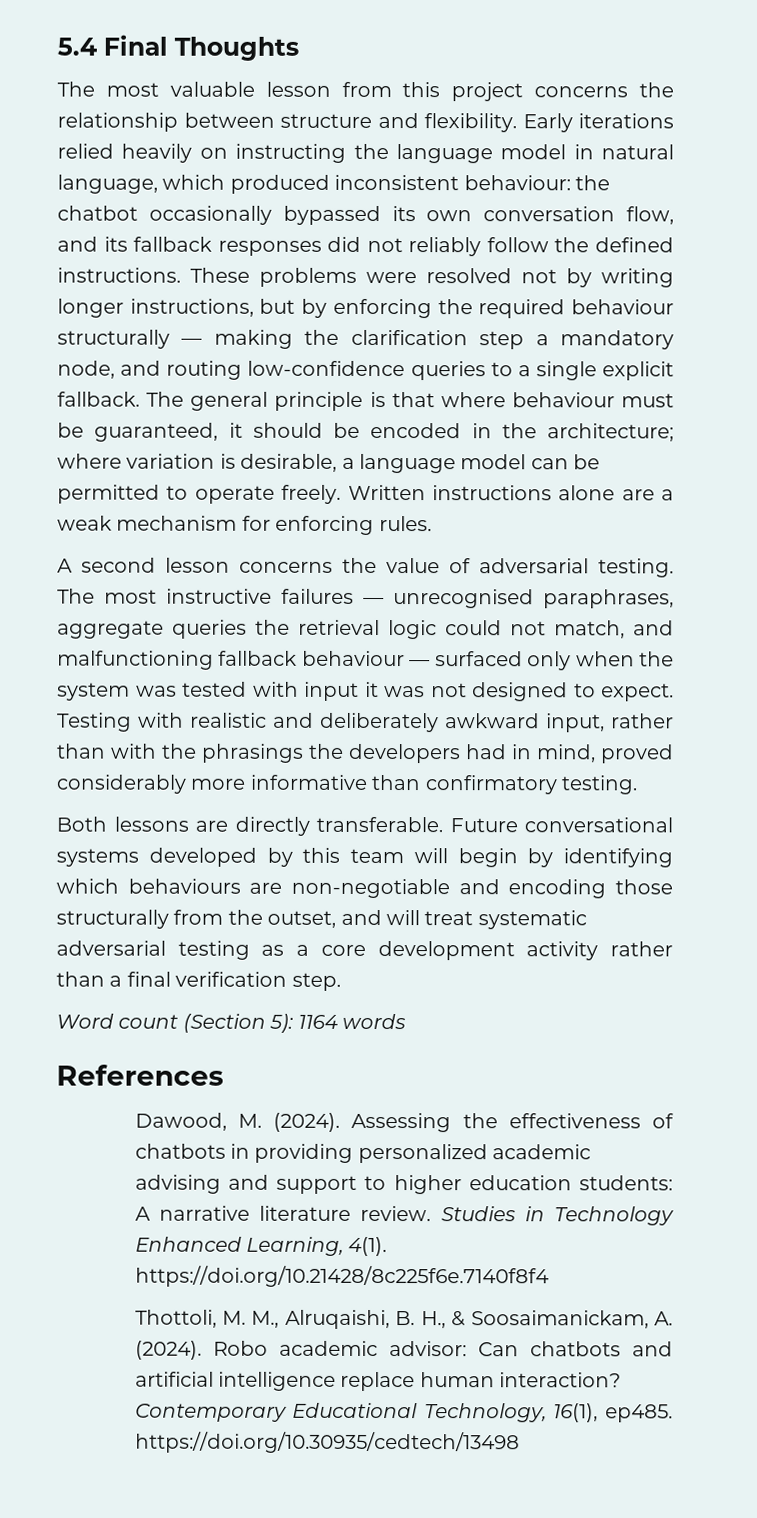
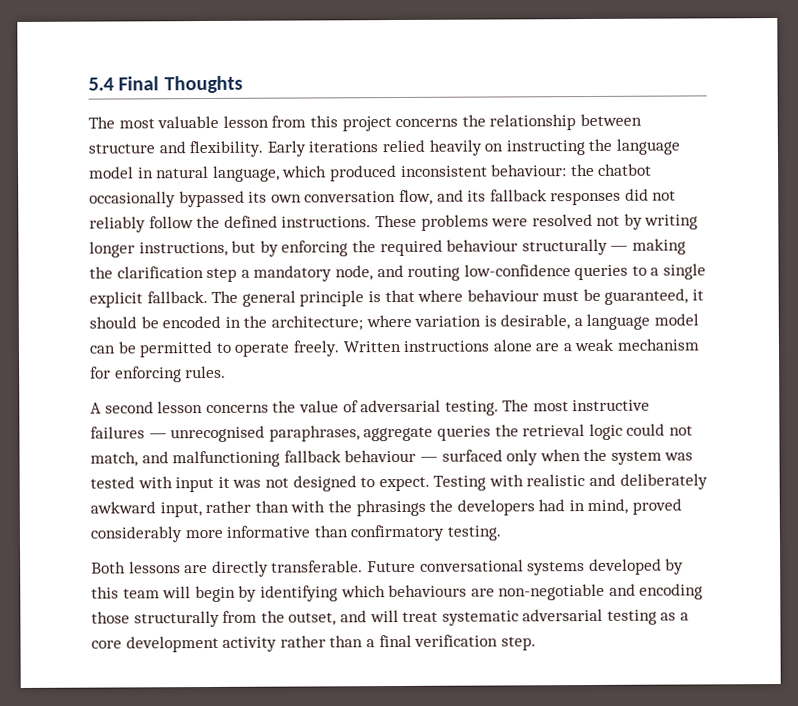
[56,1013,406,1033] [56,1064,224,1086] [134,1112,674,1133] [134,1143,592,1164] [134,1174,673,1195] [134,1205,674,1226] [134,1236,388,1257] [134,1265,549,1288] [134,1309,673,1330] [134,1340,673,1360] [134,1371,622,1392] [134,1402,673,1423] [134,1431,520,1454] // Word count (Section 5): 1164 words // References // Dawood, M. (2024). Assessing the effectiveness of chatbots in providing personalized academic advising and support to higher education students: A narrative literature review. Studies in Technology Enhanced Learning, 4(1). https://doi.org/10.21428/8c225f6e.7140f8f4 // Thottoli, M. M., Alruqaishi, B. H., & Soosaimanickam, A. (2024). Robo academic advisor: Can chatbots and artificial intelligence replace human interaction? Contemporary Educational Technology, 16(1), ep485. https://doi.org/10.30935/cedtech/13498 -> (536, 643) none

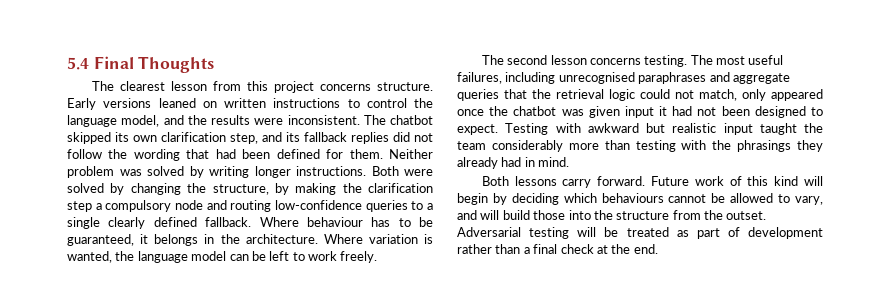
[118,115,220,129] most valuable -> [119,81,165,91] clearest
[461,113,642,131] [88,138,680,158] [89,163,653,182] [89,189,433,208] the relationship between structure and flexibility. Early iterations relied heavily on instructing the language model in natural language, which produced inconsistent behaviour: the chatbot occasionally bypassed its own conversation flow, -> [376,82,433,91] [67,98,433,110] [67,115,433,127] [67,132,258,144] structure. Early versions leaned on written instructions to control the language model, and the results were inconsistent. The chatbot skipped its own clarification step,
[550,191,622,206] responses -> [351,132,389,144] replies
[89,216,146,233] reliably -> (433, 137) none
[223,213,699,231] [89,238,629,258] defined instructions. These problems were resolved not by writing longer instructions, but by enforcing the required behaviour structurally — -> [133,149,434,161] [67,166,433,178] [67,183,289,195] wording that had been defined for them. Neither problem was solved by writing longer instructions. Both were solved by changing the structure, by
[253,265,373,282] mandatory node, -> [105,200,203,212] compulsory node
[89,288,705,308] [89,313,700,331] [89,338,700,358] [90,365,227,383] [90,399,651,416] [90,425,360,443] explicit fallback. The general principle is that where behaviour must be guaranteed, it should be encoded in the architecture; where variation is desirable, a language model can be permitted to operate freely. Written instructions alone are a weak mechanism for enforcing rules. // A second lesson concerns the value of adversarial testing. The most instructive failures — unrecognised paraphrases, -> [108,217,433,229] [67,234,433,246] [67,251,378,263] [481,55,784,67] [457,72,730,84] clearly defined fallback. Where behaviour has to be guaranteed, it belongs in the architecture. Where variation is wanted, the language model can be left to work freely. // The second lesson concerns testing. The most useful failures, including unrecognised paraphrases and
(491, 433) none -> [504,89,527,99] that
[141,448,694,468] [90,476,289,493] and malfunctioning fallback behaviour — surfaced only when the system was tested with input it was not -> [742,89,823,101] [457,106,750,118] only appeared once the chatbot was given input it had not been
[526,473,708,490] [90,498,683,518] [90,524,501,543] [91,558,685,577] [91,586,160,599] realistic and deliberately awkward input, rather than with the phrasings the developers had in mind, proved considerably more informative than confirmatory testing. // Both lessons are directly transferable. Future conversational systems developed by this team -> [587,123,823,135] [457,140,823,152] [457,157,570,169] [481,176,799,188] awkward but realistic input taught the team considerably more than testing with the phrasings they already had in mind. // Both lessons carry forward. Future work of this kind
[259,585,338,602] identifying -> [511,193,559,205] deciding
[470,583,704,601] [91,608,690,628] [91,634,536,653] are non-negotiable and encoding those structurally from the outset, and will treat systematic adversarial testing as a core development activity rather than a final verification step. -> [668,193,823,205] [457,210,767,220] [457,227,823,239] [457,244,658,254] cannot be allowed to vary, and will build those into the structure from the outset. Adversarial testing will be treated as part of development rather than a final check at the end.

